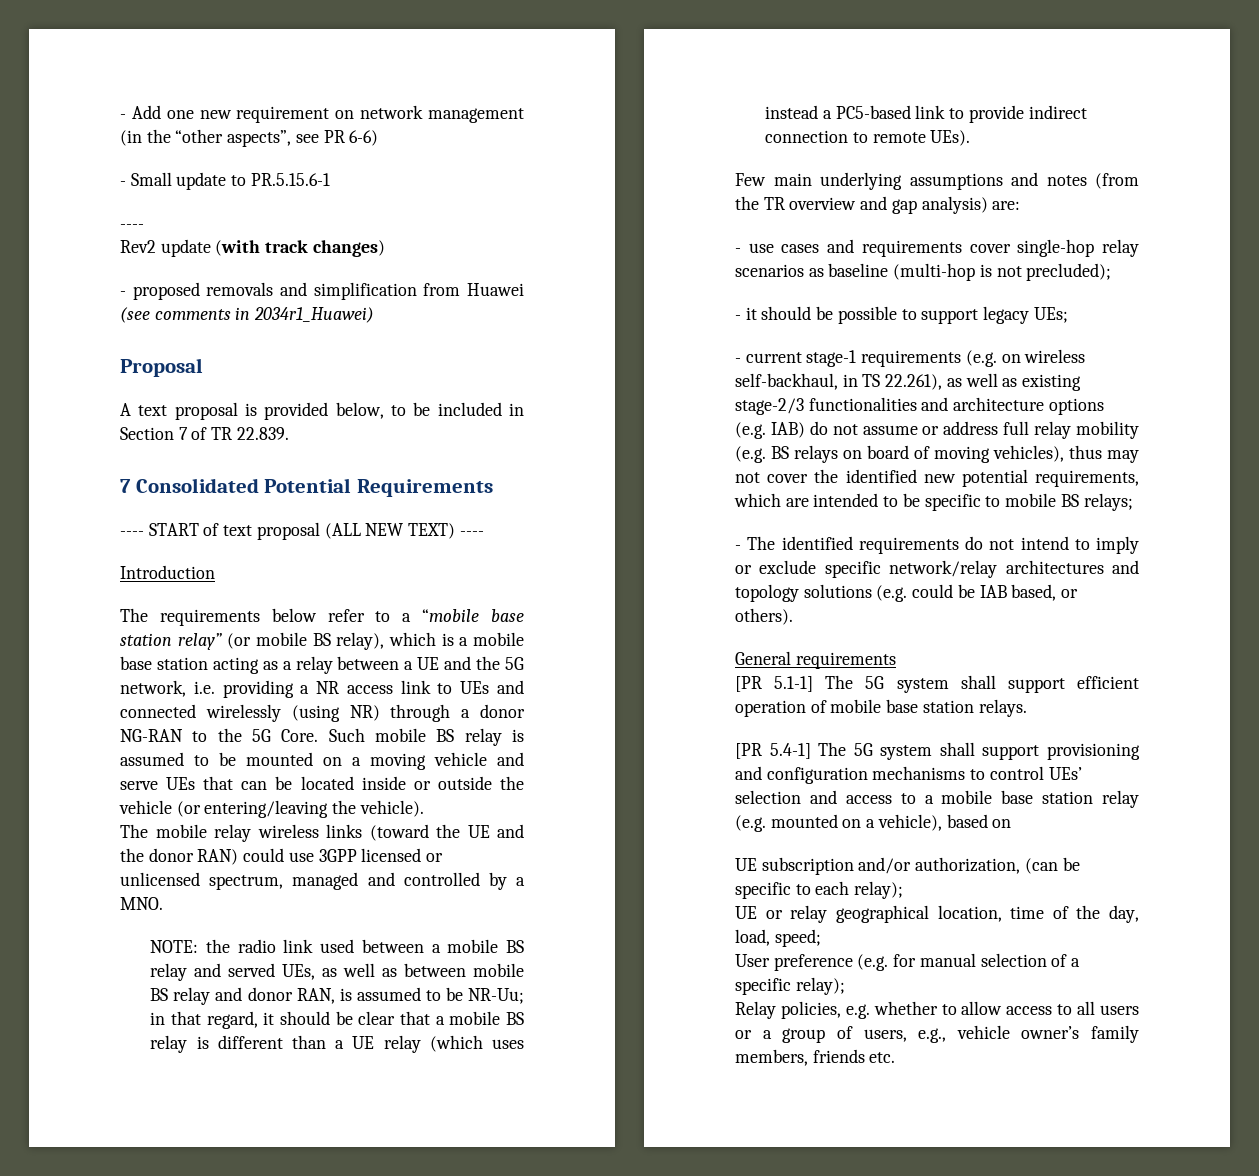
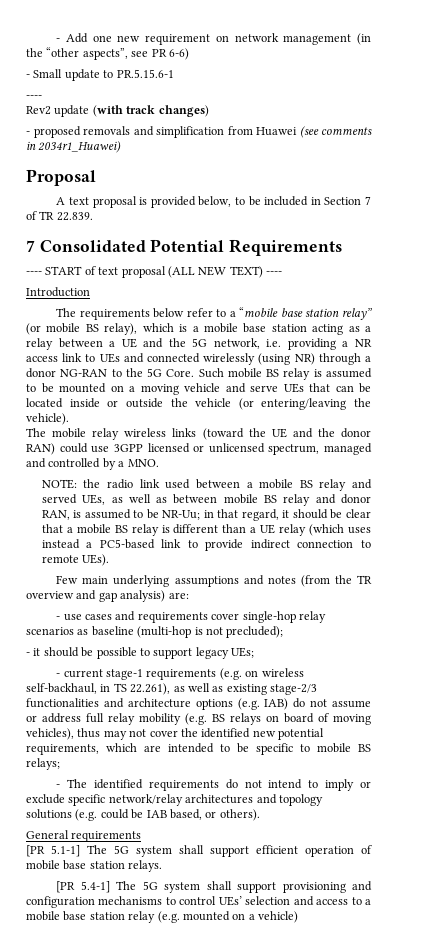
[877,814,1012,831] [735,857,1080,875] [735,881,904,899] [735,905,1139,923] [735,929,821,947] [735,953,1081,971] [735,977,845,995] [735,1001,1139,1019] [735,1025,1139,1043] [735,1049,896,1066] vehicle), based on // UE subscription and/or authorization, (can be specific to each relay); // UE or relay geographical location, time of the day, load, speed; // User preference (e.g. for manual selection of a specific relay); // Relay policies, e.g. whether to allow access to all users or a group of users, e.g., vehicle owner’s family members, friends etc. -> [258,911,298,923] vehicle)

